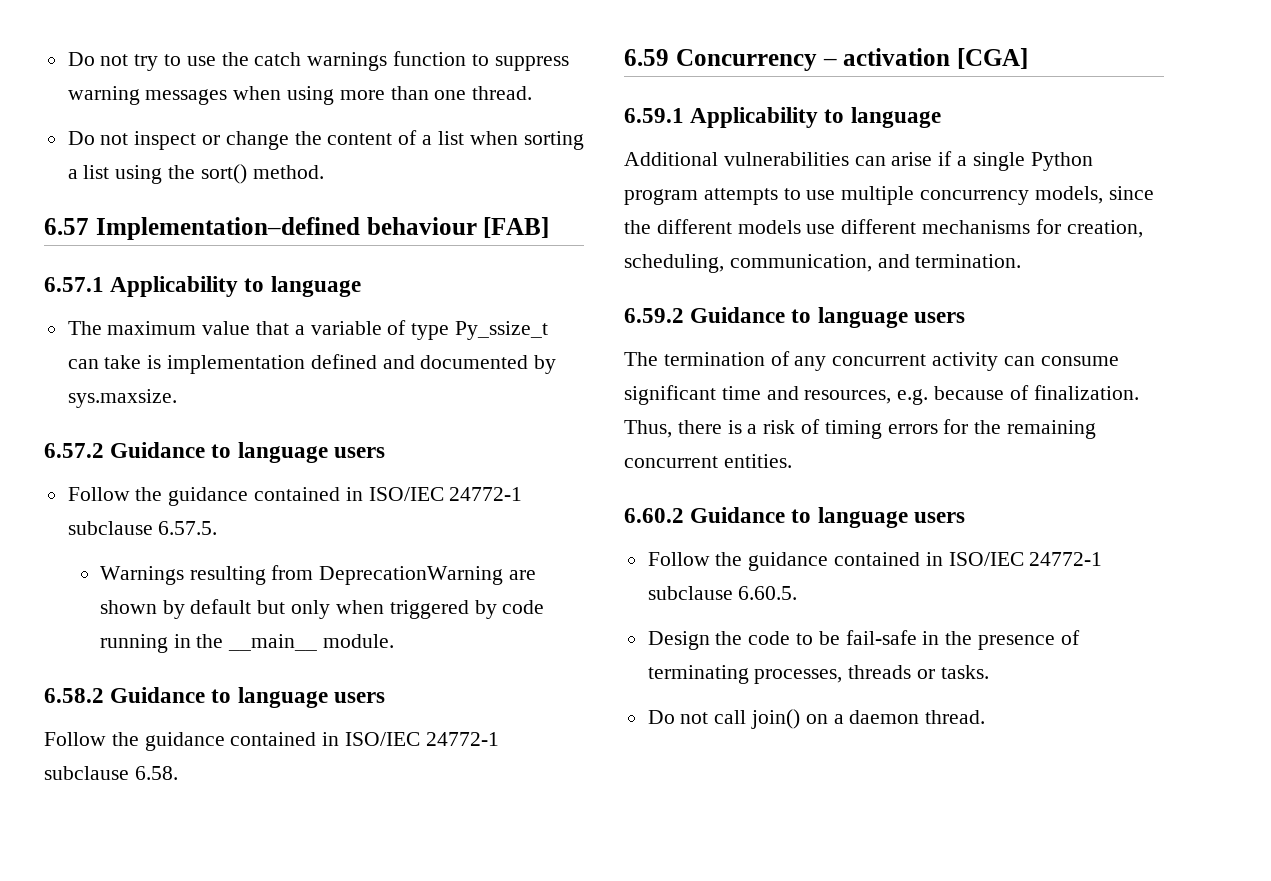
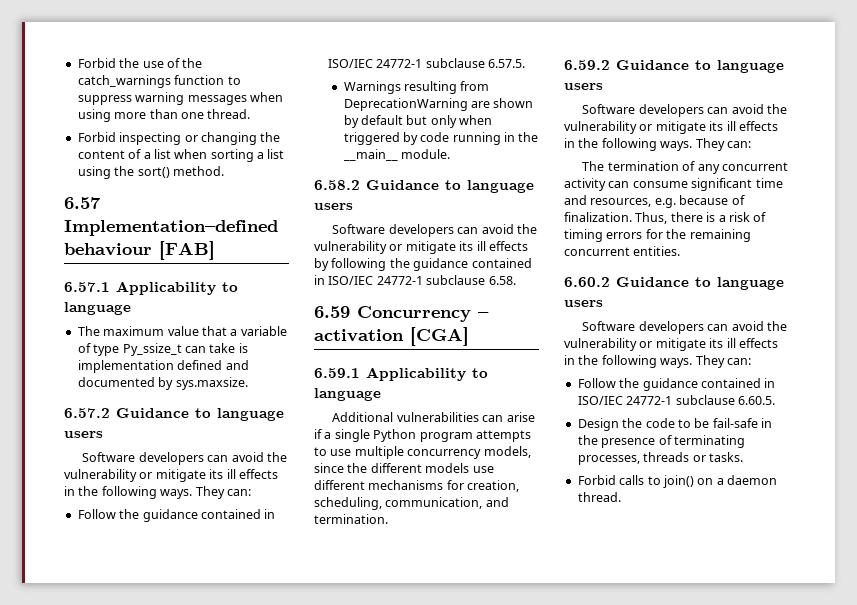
[67,52,388,71] Do not try to use the catch warnings -> [77,58,203,68] [77,75,171,88] Forbid the use of the catch_warnings
[67,131,289,150] Do not inspect or change -> [77,132,257,145] Forbid inspecting or changing
(385, 452) none -> [82,452,287,465] [64,469,278,482] [64,486,251,499] // Software developers can avoid the vulnerability or mitigate its ill effects in the following ways. They can:
[44,732,106,746] Follow -> [332,224,537,237] [314,241,528,254] [314,258,387,271] Software developers can avoid the vulnerability or mitigate its ill effects by following
(965, 317) none -> [582,104,787,117] [564,121,778,134] [564,138,751,151] // Software developers can avoid the vulnerability or mitigate its ill effects in the following ways. They can:
(965, 517) none -> [582,321,787,334] [564,338,778,351] [564,355,751,368] // Software developers can avoid the vulnerability or mitigate its ill effects in the following ways. They can:
[647,710,747,724] Do not call -> [577,475,661,485] Forbid calls to

